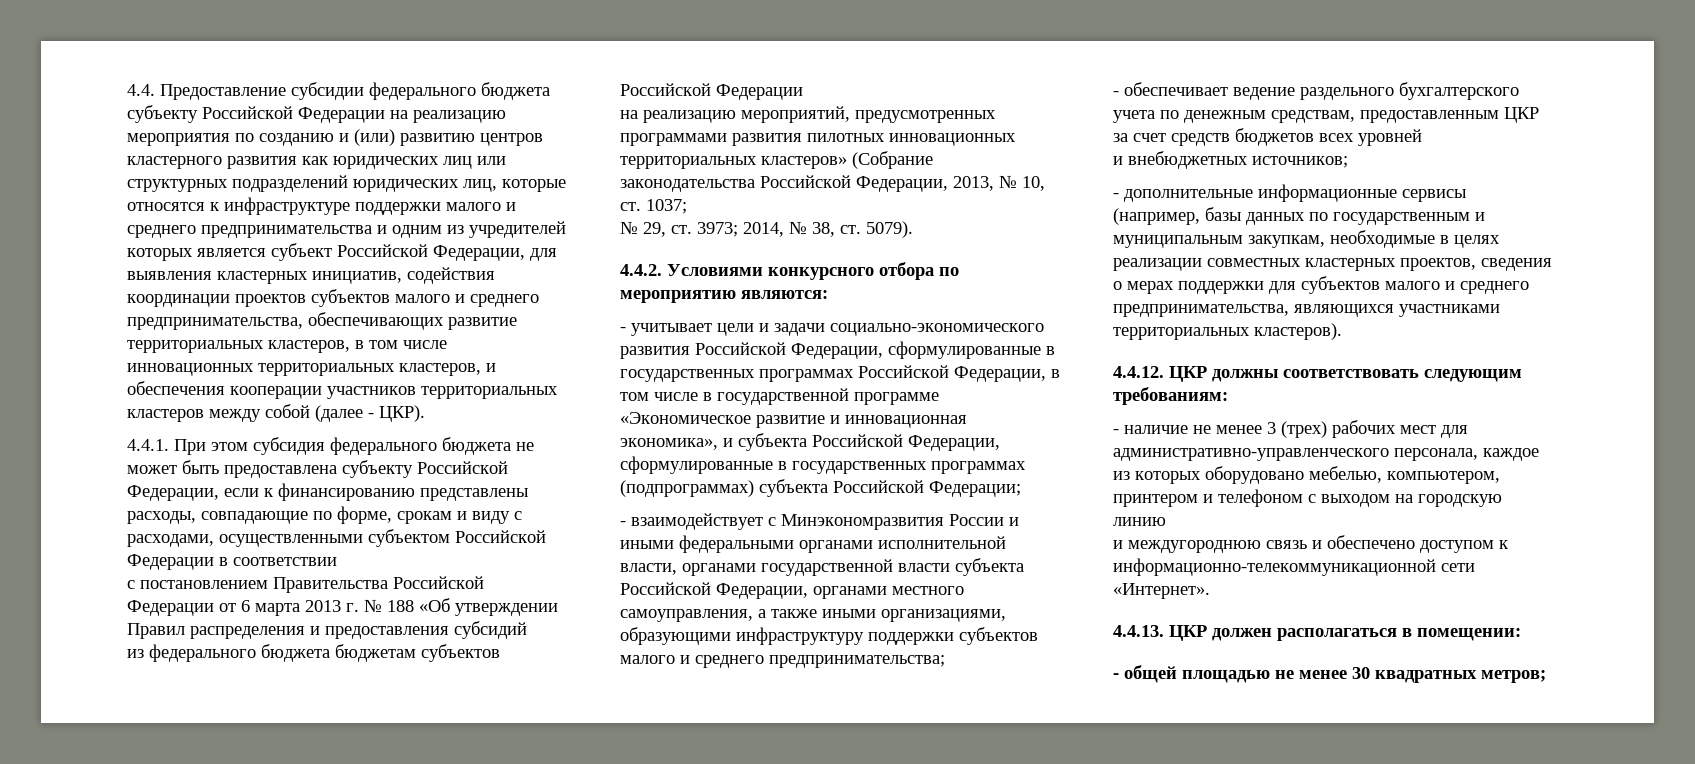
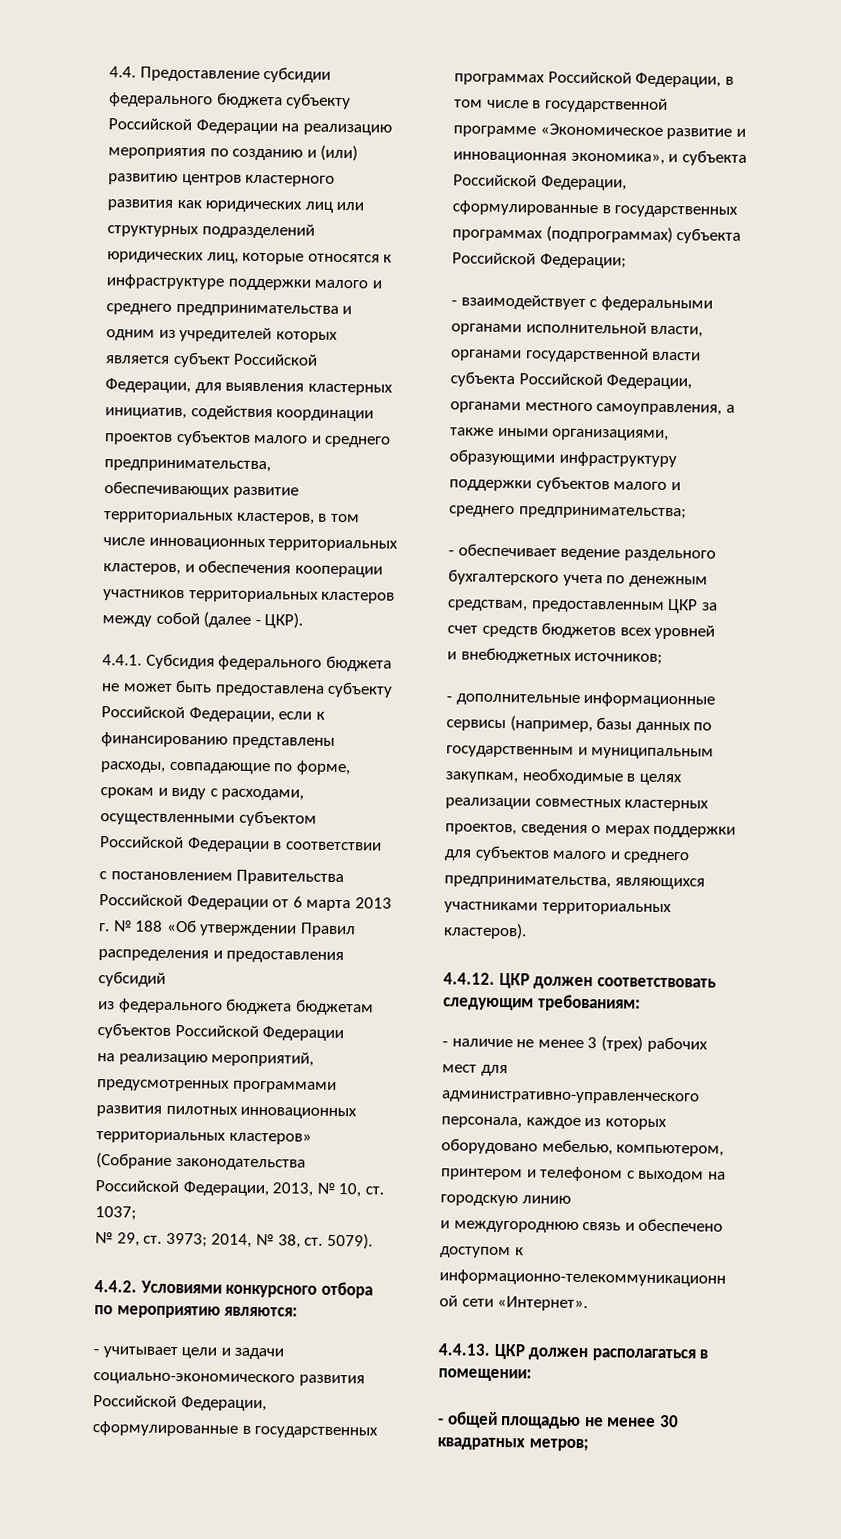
[174,437,325,455] При этом субсидия -> [145,653,215,670] Субсидия
[781,514,1019,530] [620,540,674,549] Минэкономразвития России и иными -> (598, 303) none
[1212,369,1278,382] должны -> [533,976,594,990] должен

